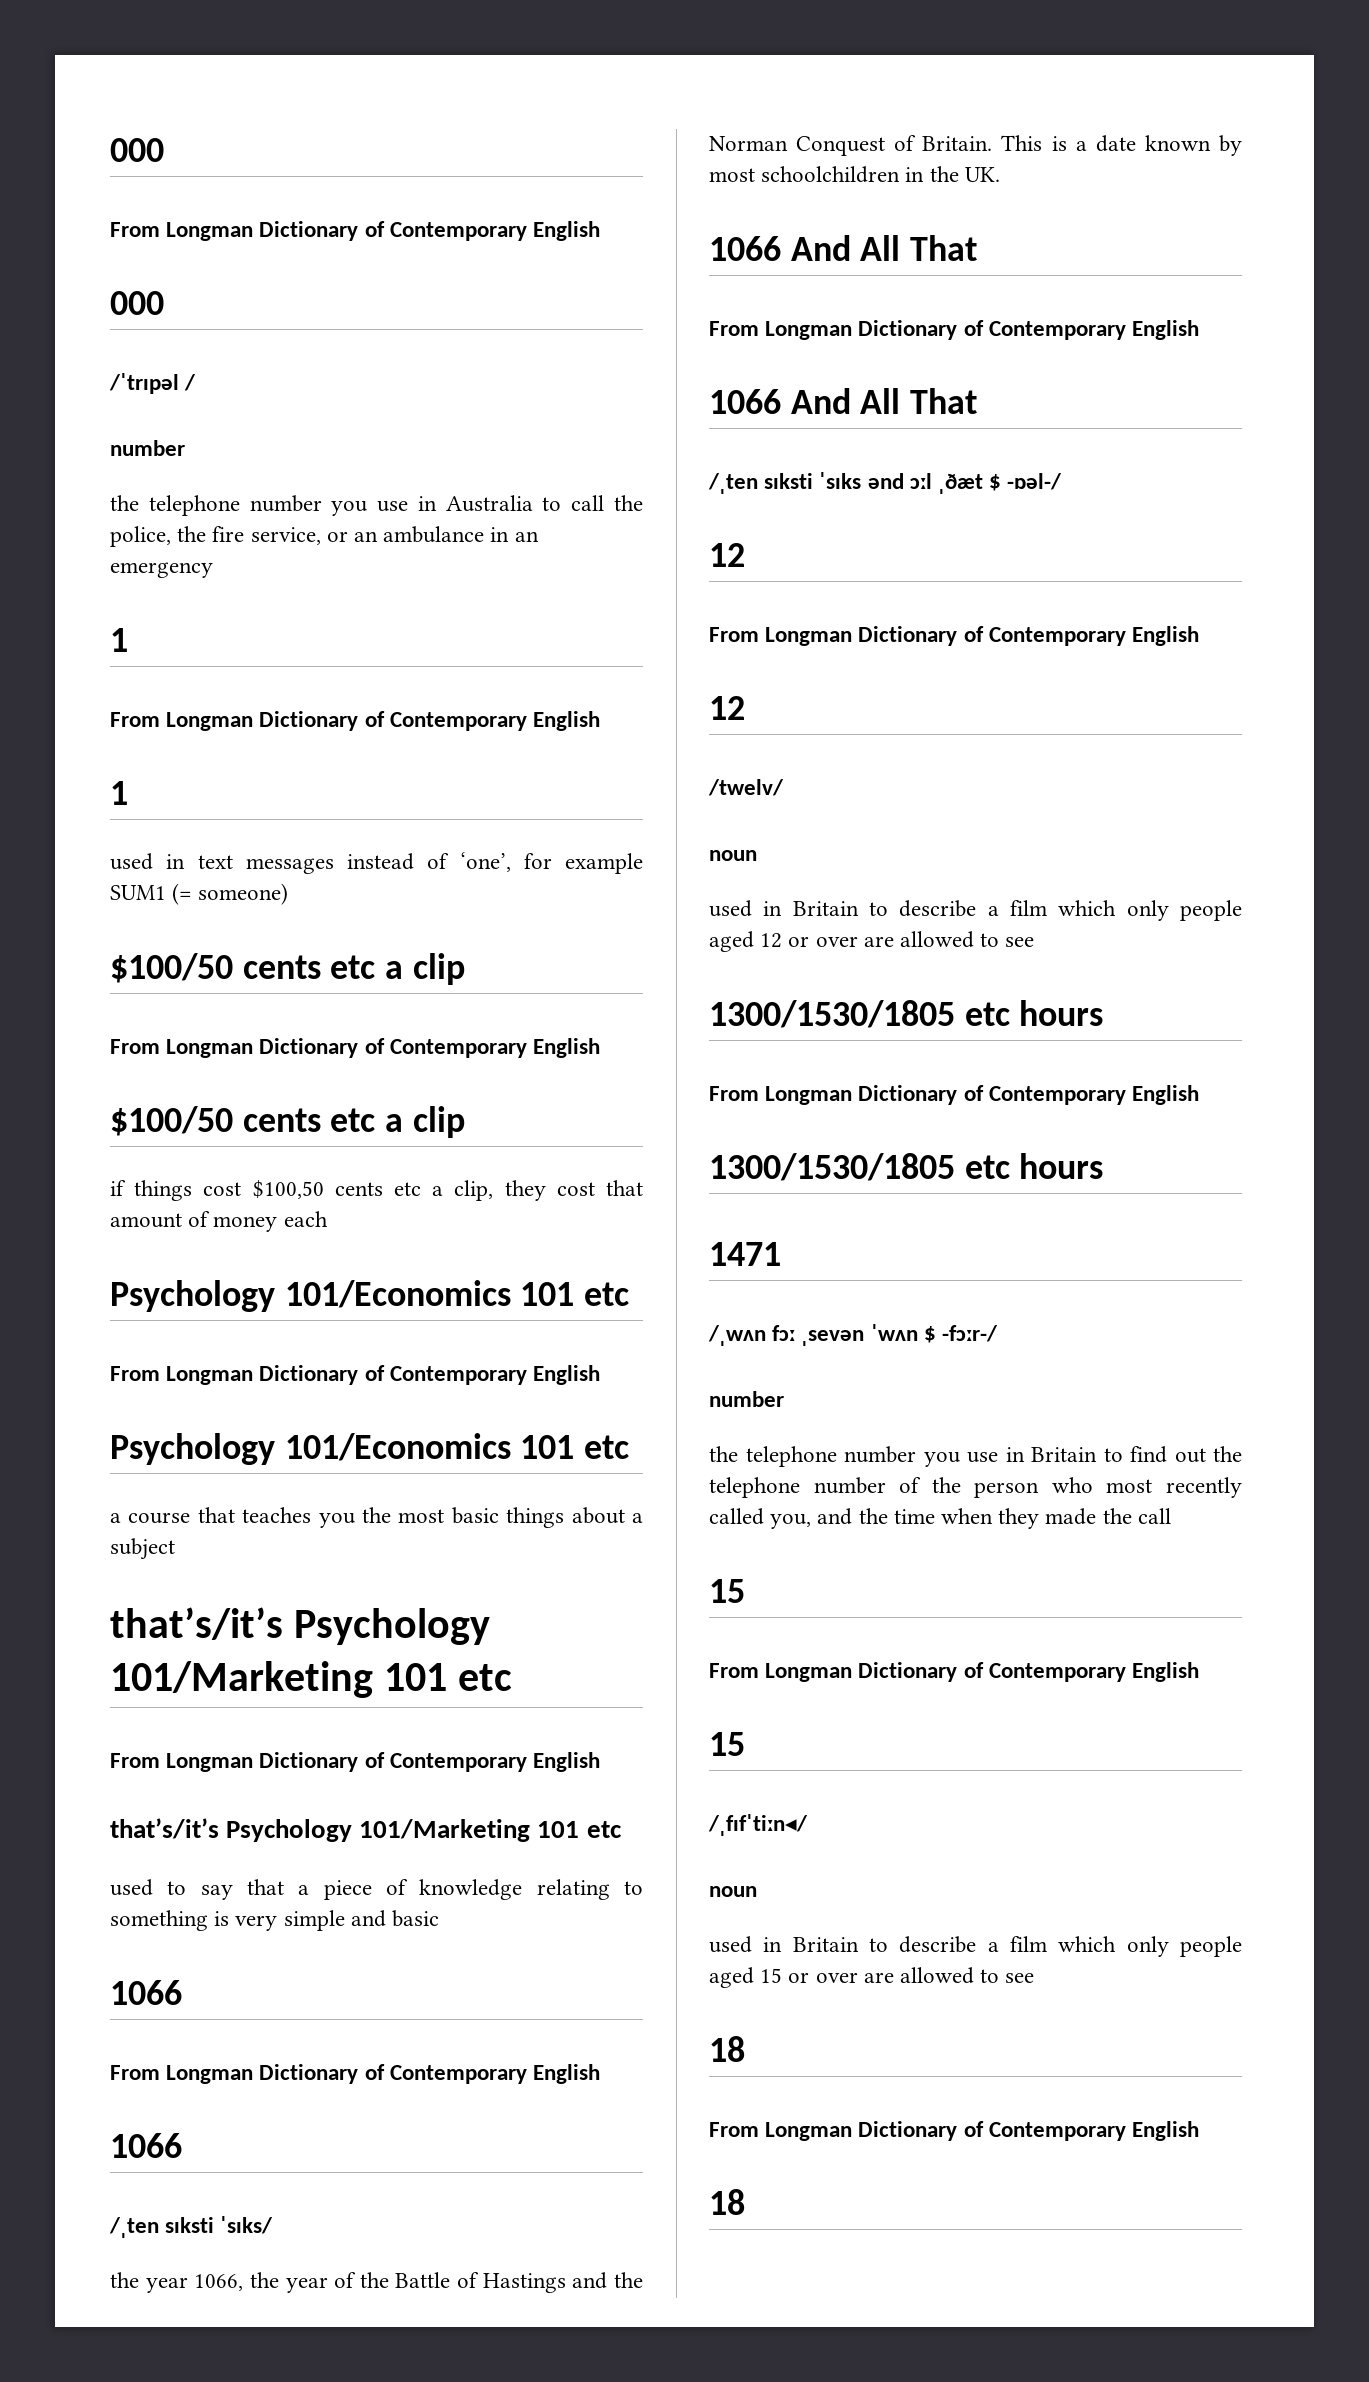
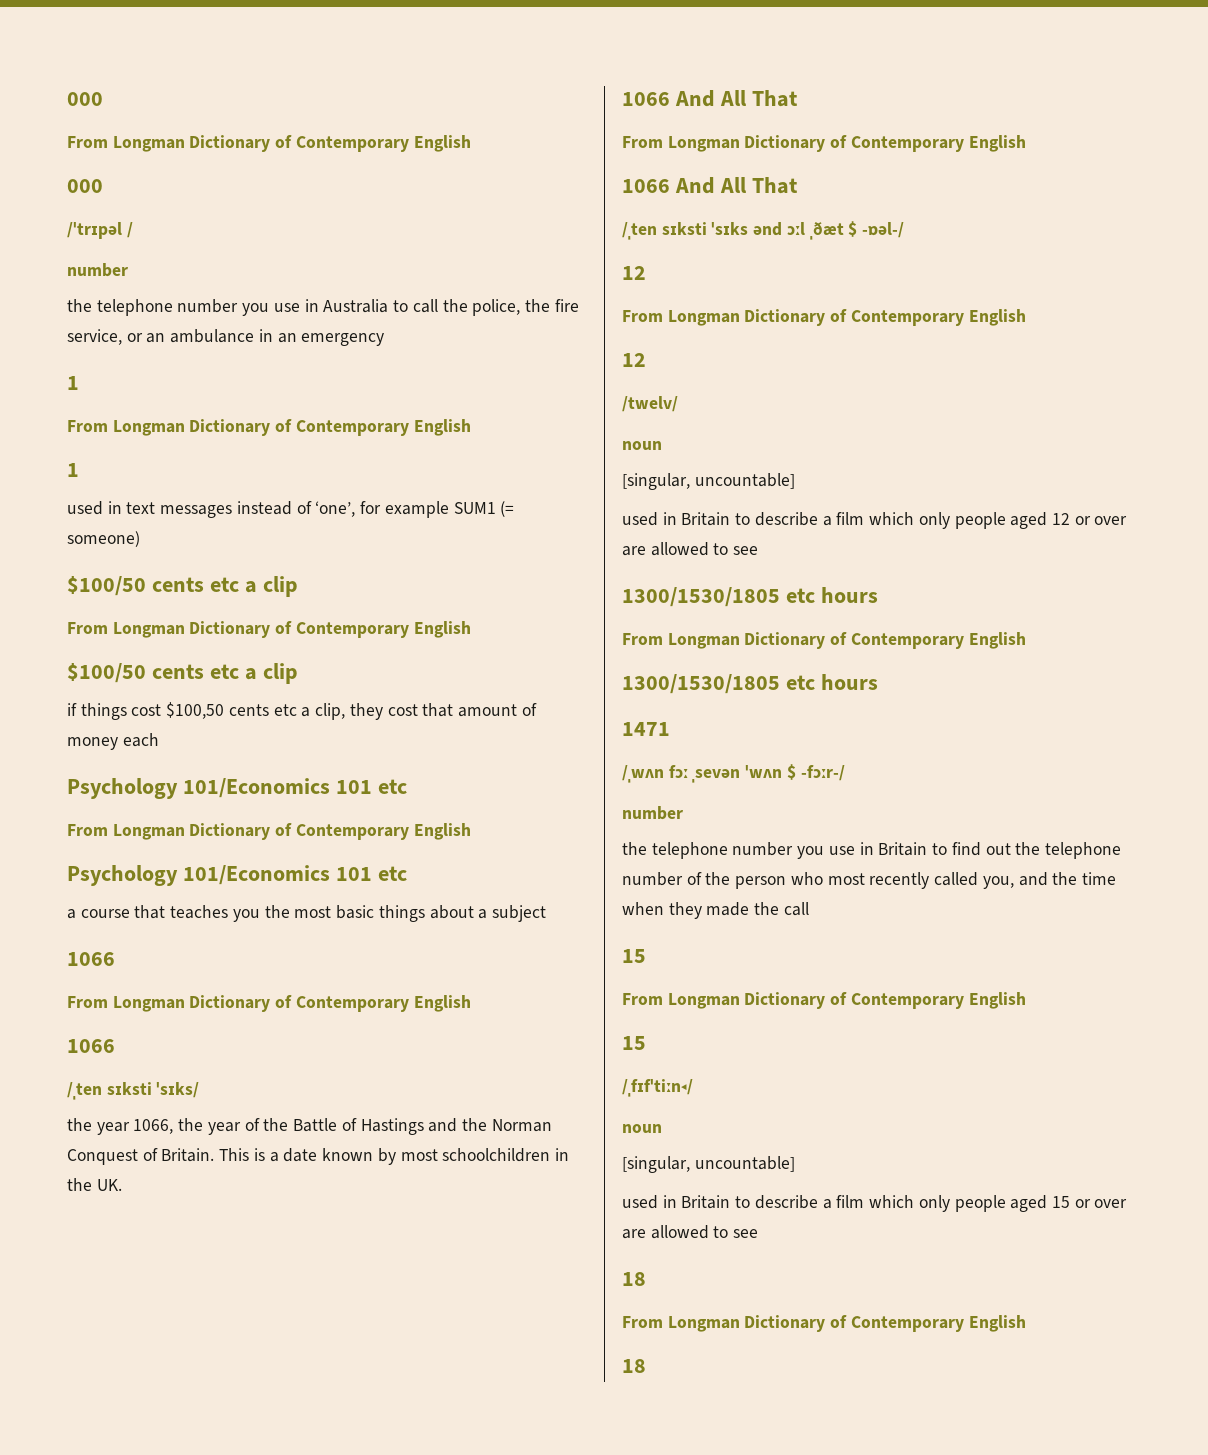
[110,1607,491,1645] [110,1661,513,1698] [110,1752,601,1772] [110,1818,622,1842] [110,1879,643,1900] [110,1910,440,1931] // that’s/it’s Psychology 101/Marketing 101 etc // From Longman Dictionary of Contemporary English // that’s/it’s Psychology 101/Marketing 101 etc // used to say that a piece of knowledge relating to something is very simple and basic -> (546, 913) none
(757, 855) none -> [622,473,795,490] // [singular, uncountable]
(757, 1891) none -> [622,1156,795,1173] // [singular, uncountable]

